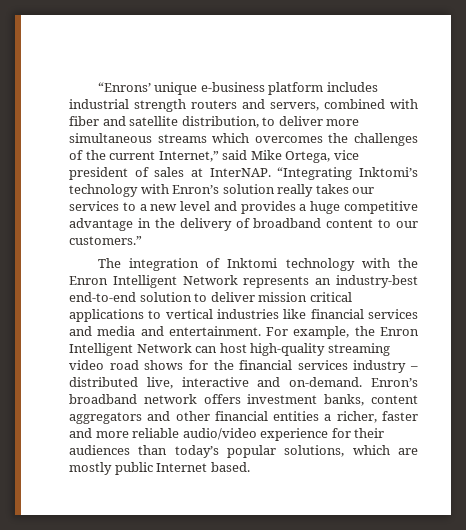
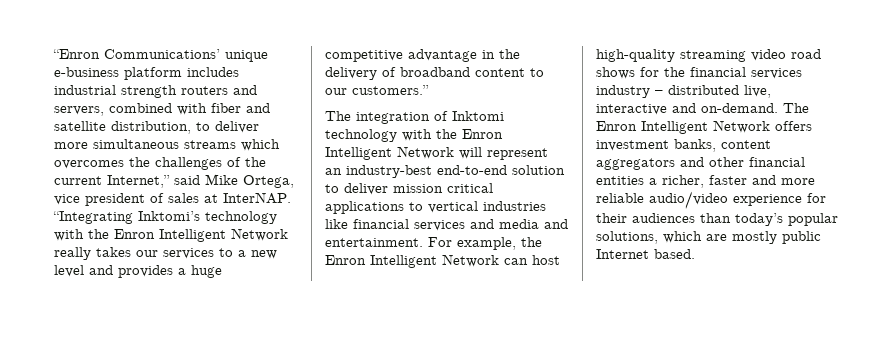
[97,82,151,92] “Enrons’ -> [53,49,220,59] “Enron Communications’
[172,184,275,194] Enron’s solution -> [88,228,288,242] the Enron Intelligent Network
[243,276,310,288] represents -> [459,147,548,160] will represent
[371,378,418,387] [69,394,197,404] Enron’s broadband network -> [783,103,809,113] [596,120,770,134] The Enron Intelligent Network

